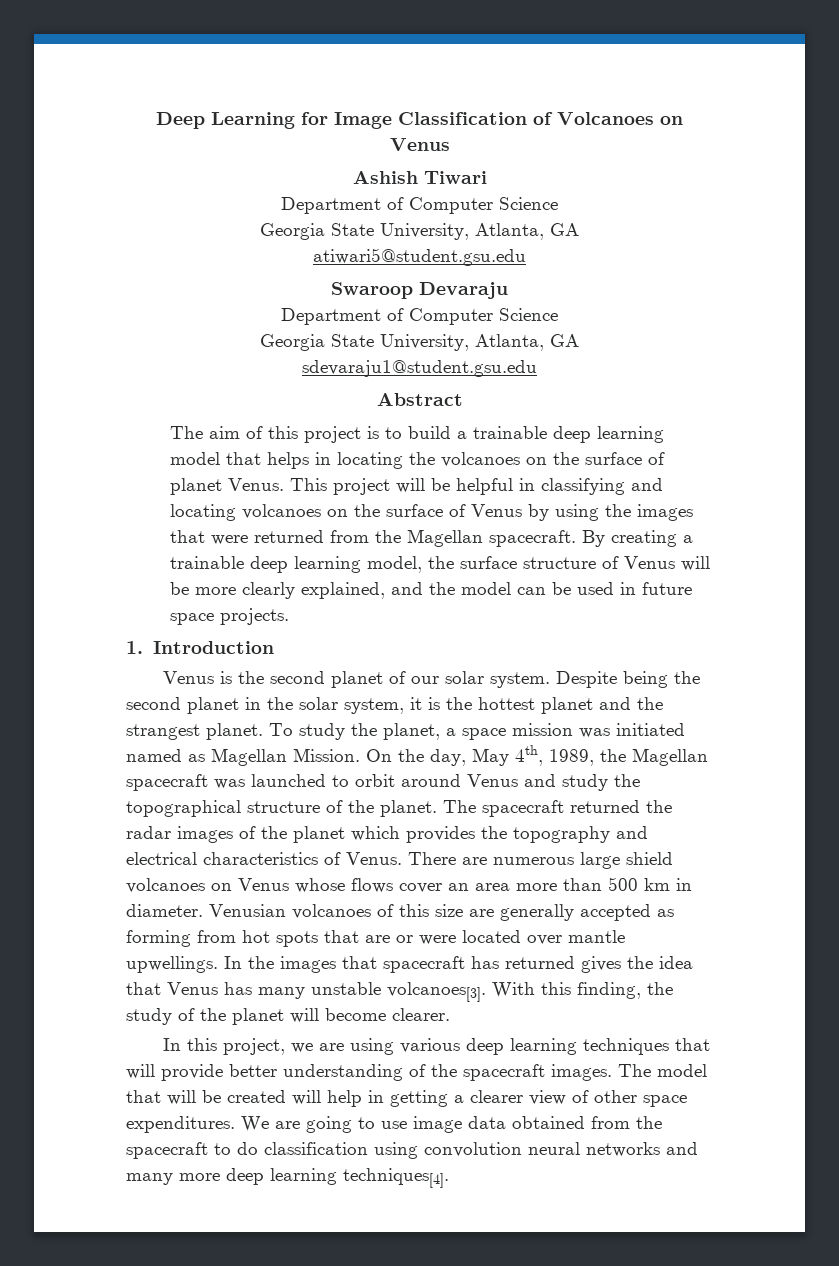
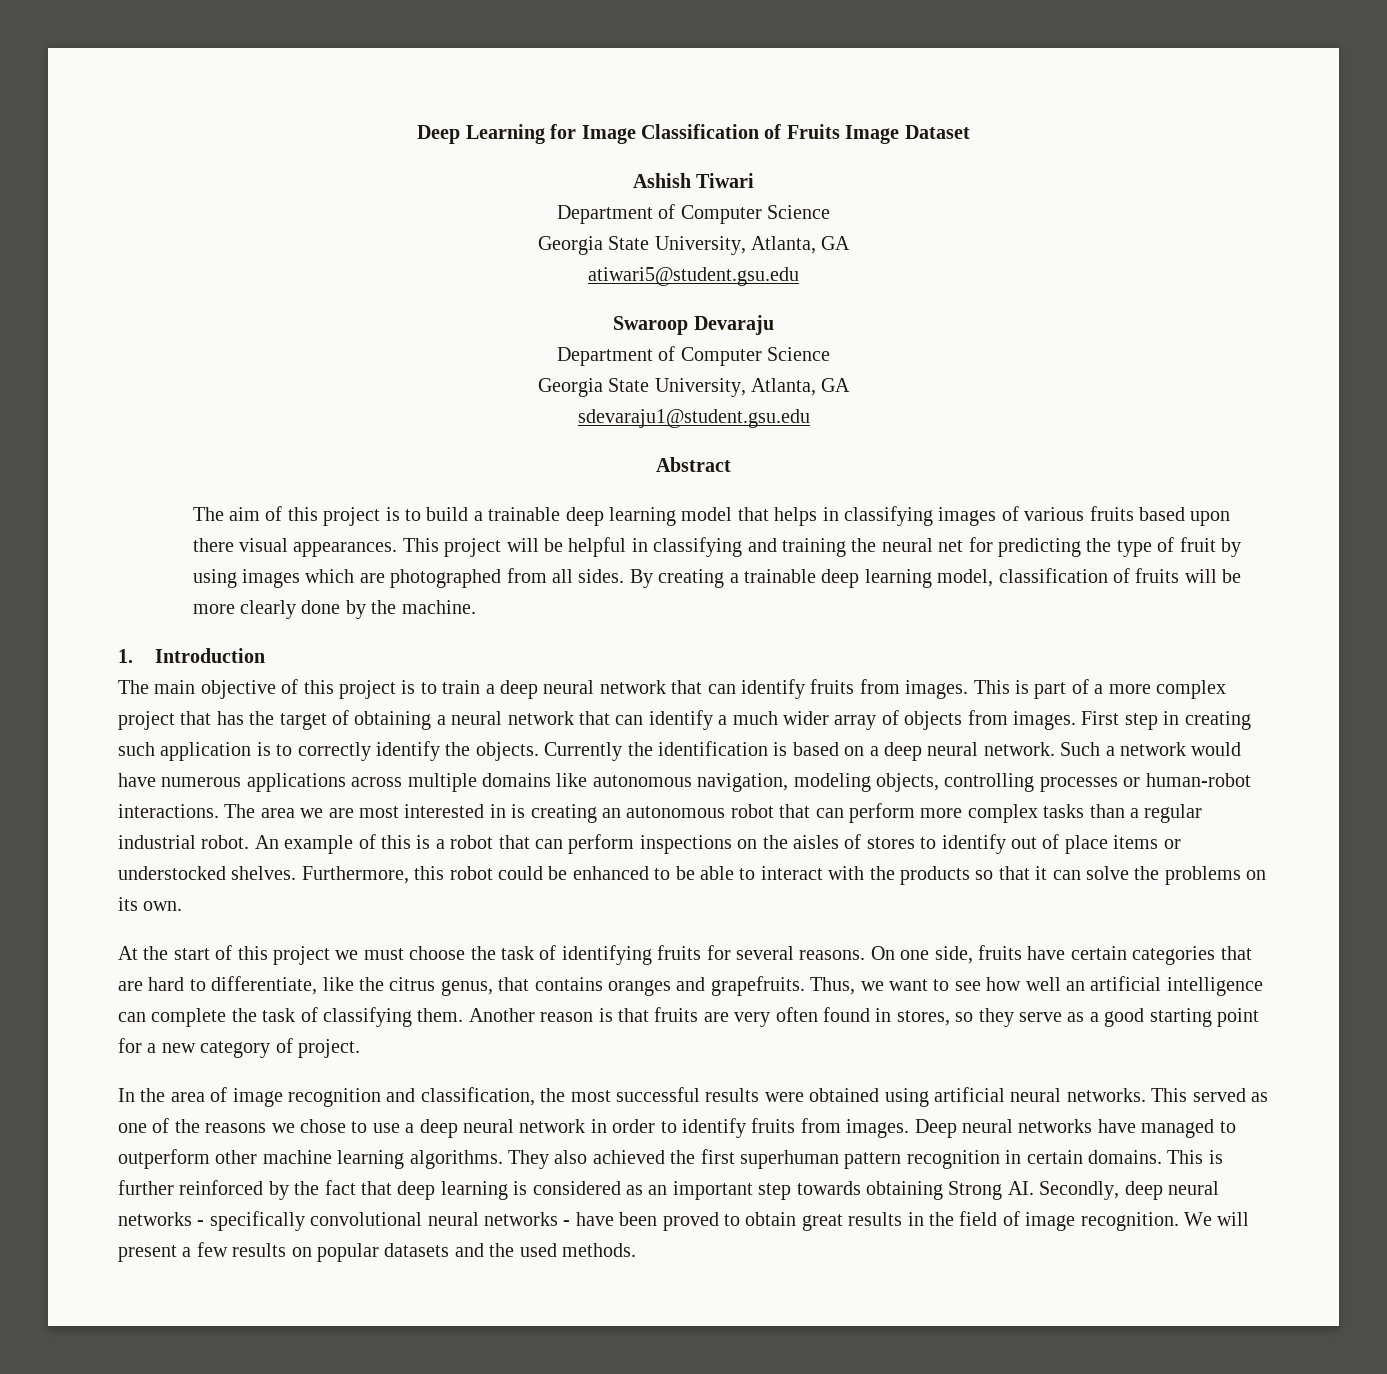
[557,112,683,125] [389,138,450,151] Volcanoes on Venus -> [786,124,970,144] Fruits Image Dataset
[336,452,665,469] [169,478,284,495] locating the volcanoes on the surface of planet Venus. -> [843,506,1231,526] [192,538,398,557] classifying images of various fruits based upon there visual appearances.
[169,504,693,521] [169,529,576,547] locating volcanoes on the surface of Venus by using the images that were returned from the Magellan spacecraft. -> [781,537,1241,557] [192,568,625,588] training the neural net for predicting the type of fruit by using images which are photographed from all sides.
[427,556,710,571] [169,582,692,599] [169,608,289,625] [126,641,274,654] [162,671,700,688] [126,697,663,714] [126,723,685,740] [126,745,708,766] [126,774,640,791] [126,800,672,817] [126,826,648,843] [126,852,673,869] [126,877,692,893] [126,904,674,921] [126,930,625,947] [126,956,693,973] [126,982,673,1002] [126,1008,450,1025] [162,1038,710,1055] [126,1064,707,1081] [126,1090,687,1107] [126,1116,662,1133] [126,1142,698,1159] [126,1168,449,1188] the surface structure of Venus will be more clearly explained, and the model can be used in future space projects. // 1. Introduction // Venus is the second planet of our solar system. Despite being the second planet in the solar system, it is the hottest planet and the strangest planet. To study the planet, a space mission was initiated named as Magellan Mission. On the day, May 4th, 1989, the Magellan spacecraft was launched to orbit around Venus and study the topographical structure of the planet. The spacecraft returned the radar images of the planet which provides the topography and electrical characteristics of Venus. There are numerous large shield volcanoes on Venus whose flows cover an area more than 500 km in diameter. Venusian volcanoes of this size are generally accepted as forming from hot spots that are or were located over mantle upwellings. In the images that spacecraft has returned gives the idea that Venus has many unstable volcanoes[3]. With this finding, the study of the planet will become clearer. // In this project, we are using various deep learning techniques that will provide better understanding of the spacecraft images. The model that will be created will help in getting a clearer view of other space expenditures. We are going to use image data obtained from the spacecraft to do classification using convolution neural networks and many more deep learning techniques[4]. -> [998,568,1242,583] [192,600,476,619] [118,648,266,663] [118,679,1226,699] [118,710,1251,730] [118,741,1242,761] [118,773,1251,792] [118,803,1203,823] [118,834,1181,854] [118,866,1267,885] [118,897,183,911] [118,945,1252,965] [118,976,1263,996] [118,1007,1259,1027] [118,1038,360,1058] [118,1087,1268,1107] [118,1118,1236,1138] [118,1149,1223,1169] [118,1180,1219,1200] [118,1211,1250,1231] [118,1242,636,1262] classification of fruits will be more clearly done by the machine. // 1. Introduction // The main objective of this project is to train a deep neural network that can identify fruits from images. This is part of a more complex project that has the target of obtaining a neural network that can identify a much wider array of objects from images. First step in creating such application is to correctly identify the objects. Currently the identification is based on a deep neural network. Such a network would have numerous applications across multiple domains like autonomous navigation, modeling objects, controlling processes or human-robot interactions. The area we are most interested in is creating an autonomous robot that can perform more complex tasks than a regular industrial robot. An example of this is a robot that can perform inspections on the aisles of stores to identify out of place items or understocked shelves. Furthermore, this robot could be enhanced to be able to interact with the products so that it can solve the problems on its own. // At the start of this project we must choose the task of identifying fruits for several reasons. On one side, fruits have certain categories that are hard to differentiate, like the citrus genus, that contains oranges and grapefruits. Thus, we want to see how well an artificial intelligence can complete the task of classifying them. Another reason is that fruits are very often found in stores, so they serve as a good starting point for a new category of project. // In the area of image recognition and classification, the most successful results were obtained using artificial neural networks. This served as one of the reasons we chose to use a deep neural network in order to identify fruits from images. Deep neural networks have managed to outperform other machine learning algorithms. They also achieved the first superhuman pattern recognition in certain domains. This is further reinforced by the fact that deep learning is considered as an important step towards obtaining Strong AI. Secondly, deep neural networks - specifically convolutional neural networks - have been proved to obtain great results in the field of image recognition. We will present a few results on popular datasets and the used methods.

